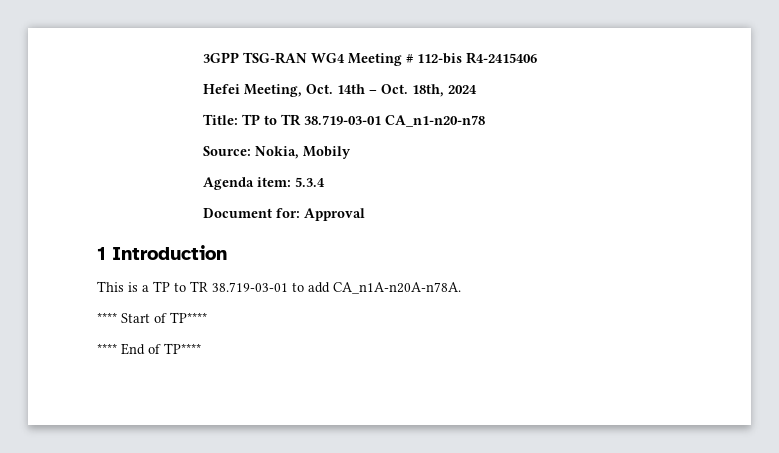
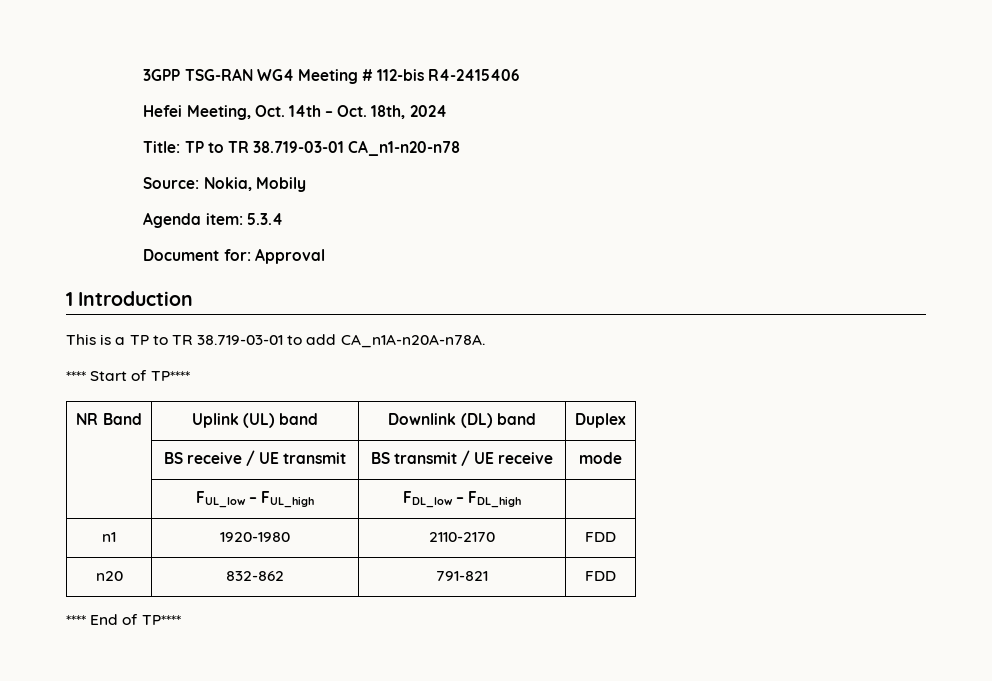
(207, 317) none -> [76,413,142,425] [191,413,319,428] [388,413,536,428] [575,413,626,428] [163,450,347,466] [370,450,554,466] [579,452,622,464] [195,491,315,508] [402,491,522,508] [102,532,116,542] [219,532,290,542] [429,532,495,542] [585,532,616,542] [95,571,123,581] [225,571,284,581] [436,571,488,581] [585,571,616,581] // NR Band | Uplink (UL) band | Downlink (DL) band | Duplex // | BS receive / UE transmit | BS transmit / UE receive | mode // | FUL_low – FUL_high | FDL_low – FDL_high | // n1 | 1920-1980 | 2110-2170 | FDD // n20 | 832-862 | 791-821 | FDD

